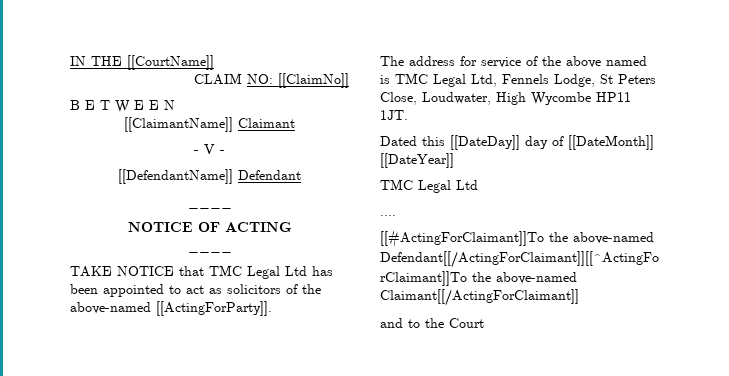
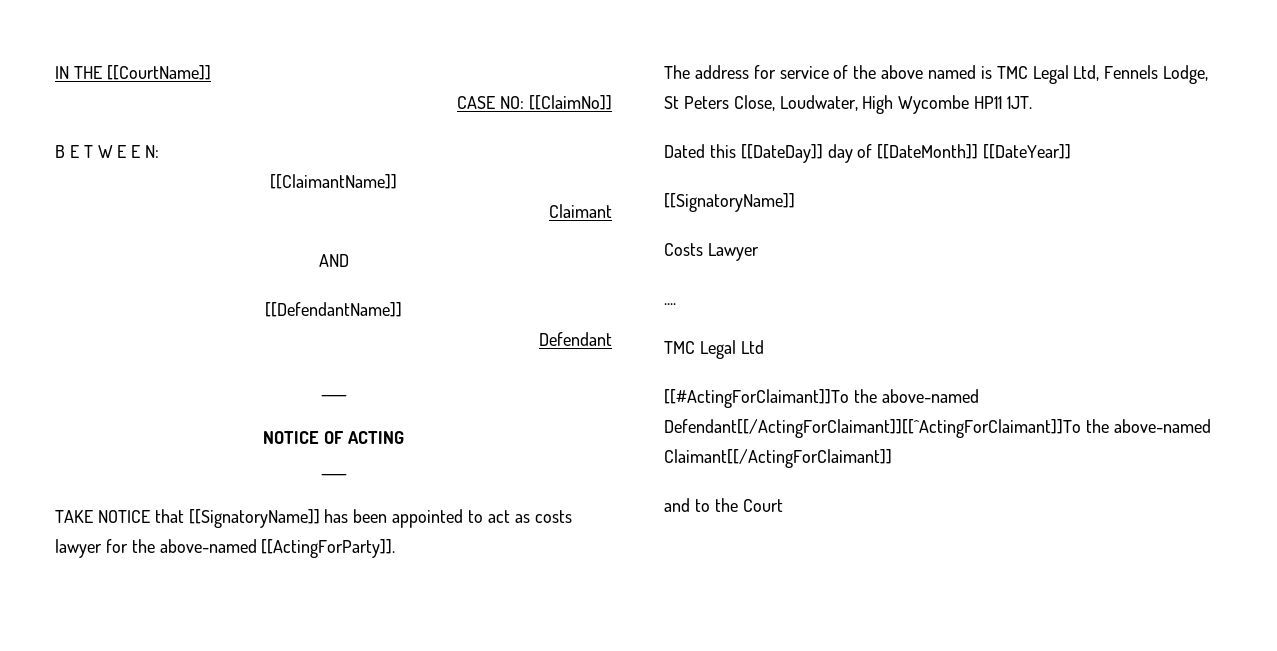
[194,73,242,85] CLAIM -> [457,96,496,109] CASE
[164,100,175,110] N -> [145,145,160,158] N:
(233, 124) none -> (397, 181) //
[194,144,225,154] - V - -> [318,254,349,267] AND
(233, 176) none -> (402, 309) //
[209,265,307,279] TMC Legal Ltd -> [188,509,320,528] [[SignatoryName]]
[227,284,298,294] solicitors of -> [534,510,572,523] [55,539,128,558] costs lawyer for
[380,179,478,193] [380,215,396,216] // TMC Legal Ltd // .... -> [664,193,795,212] [664,243,759,261] [664,303,676,305] [664,340,764,359] // [[SignatoryName]] // Costs Lawyer // .... // TMC Legal Ltd

